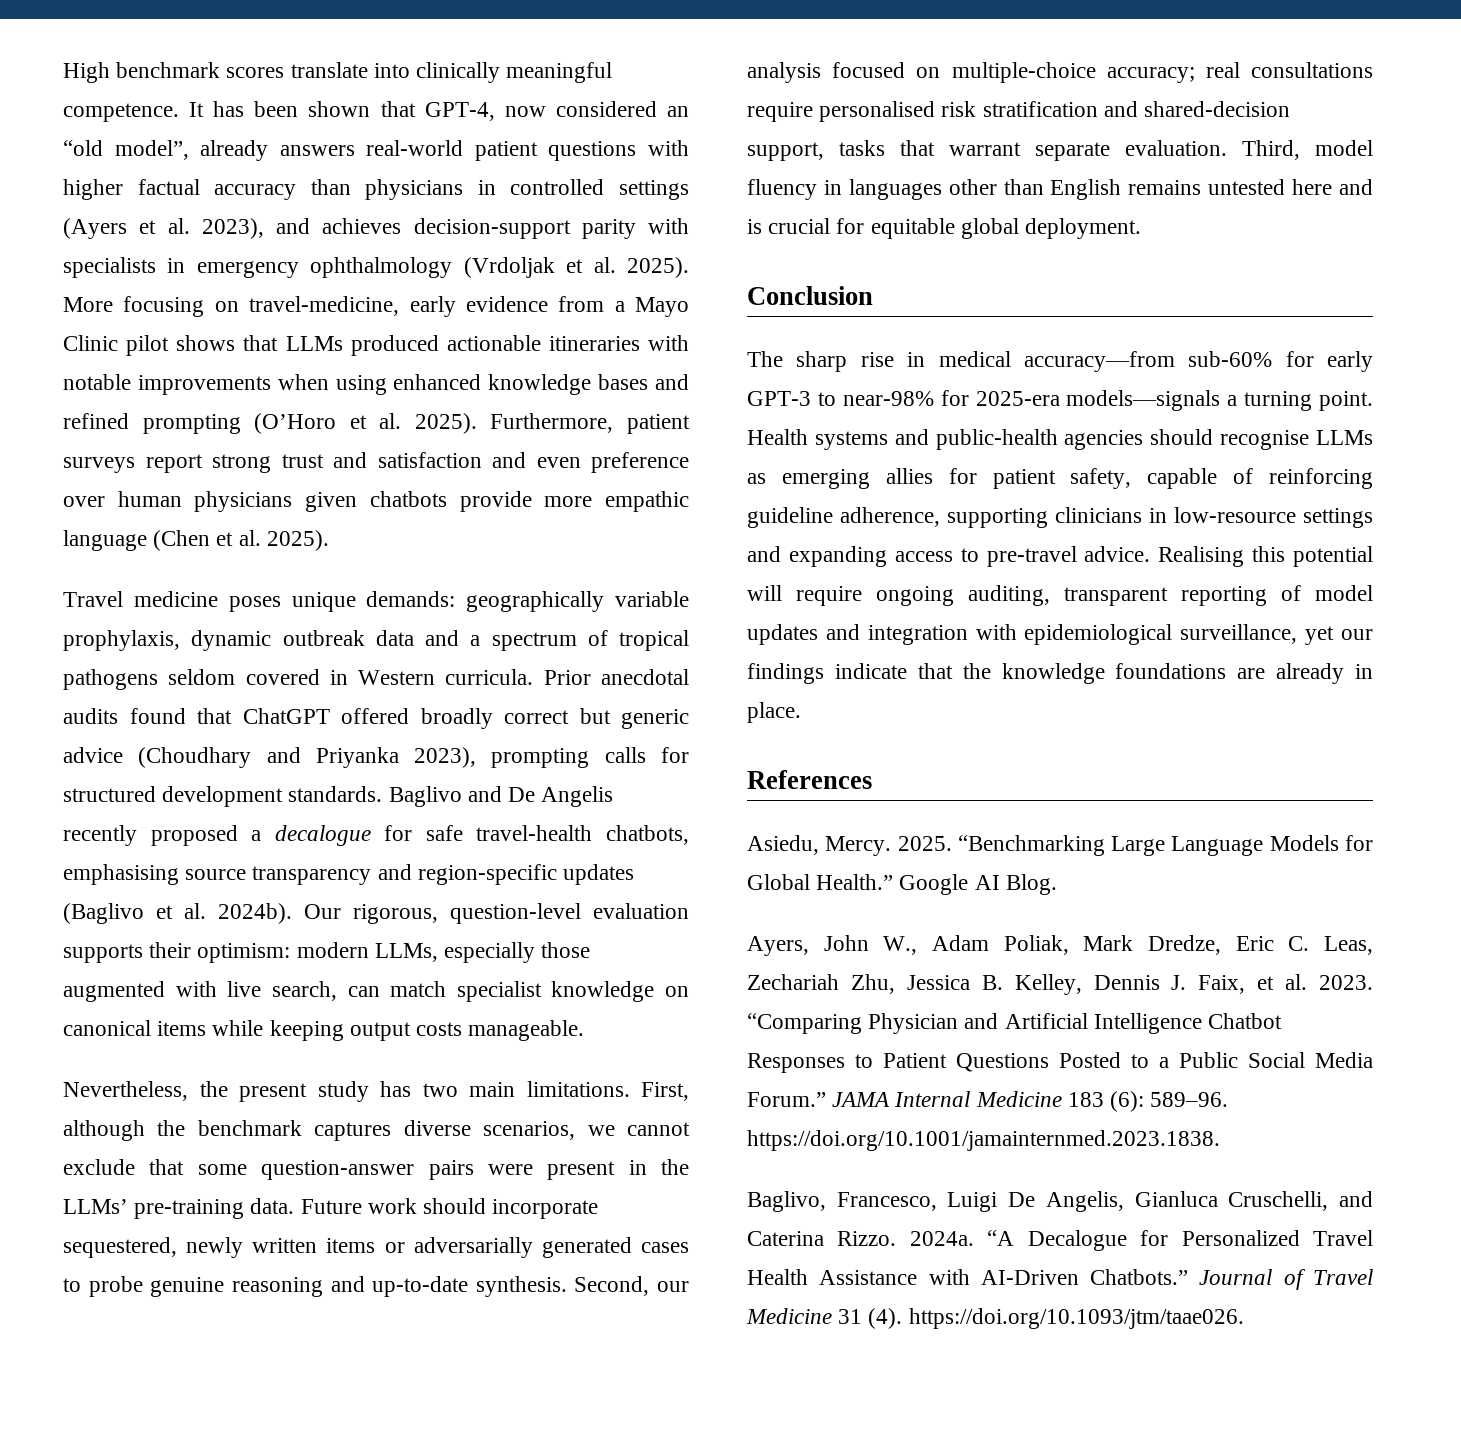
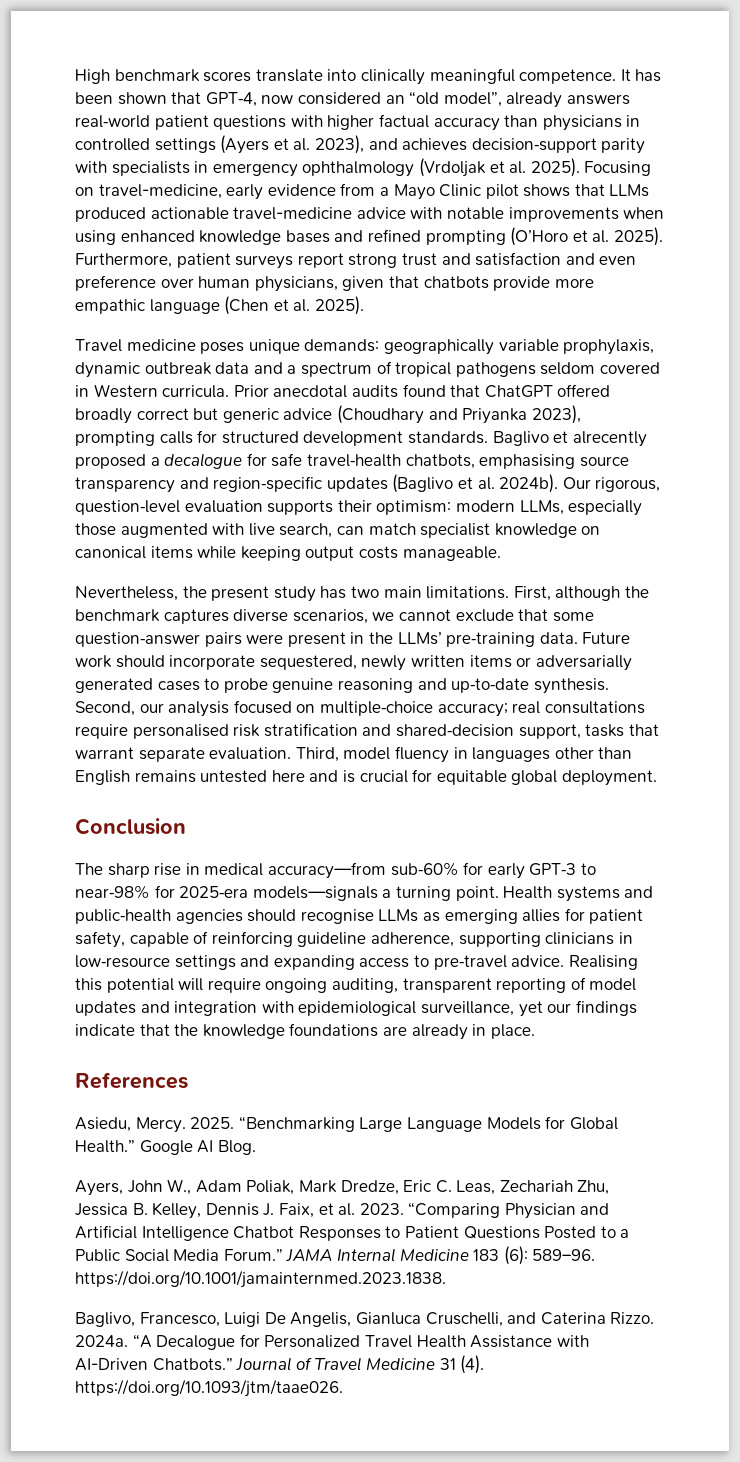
[63,296,205,317] More focusing -> [584,161,652,176] Focusing
[548,336,640,351] itineraries -> [233,207,406,220] travel-medicine advice
[194,491,358,512] physicians given -> [254,276,419,292] physicians, given that
[467,786,614,807] [63,825,137,846] and De Angelis recently -> [553,431,647,447] et alrecently

